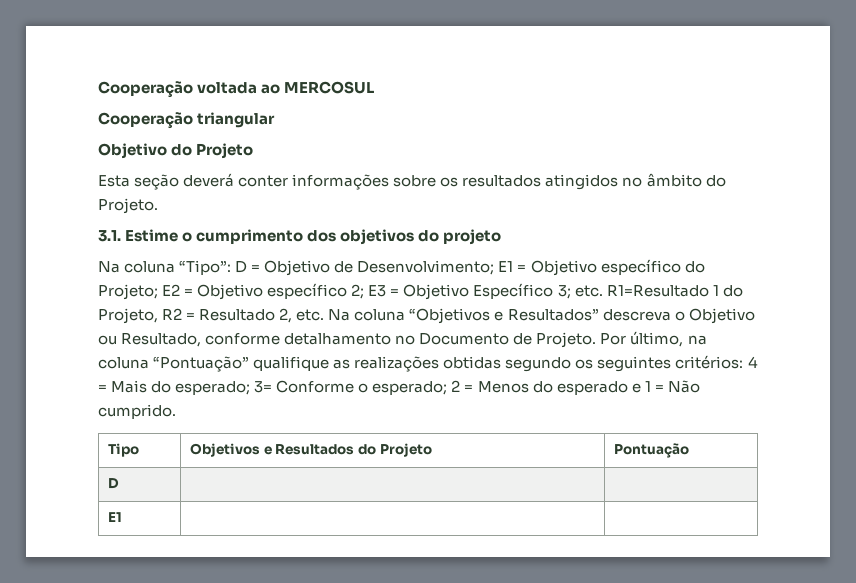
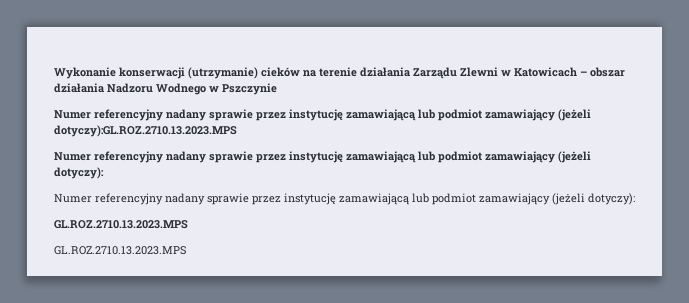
[98,81,375,98] [98,112,276,129] [98,143,254,159] [98,173,726,190] [98,198,158,214] [98,229,502,245] [98,259,705,276] [98,283,743,300] [98,308,755,324] [98,331,707,348] [98,355,758,372] [98,380,700,395] [98,404,176,419] [108,443,140,457] [190,443,432,457] [614,443,690,458] [108,478,120,489] [108,512,123,522] Cooperação voltada ao MERCOSUL // Cooperação triangular // Objetivo do Projeto // Esta seção deverá conter informações sobre os resultados atingidos no âmbito do Projeto. // 3.1. Estime o cumprimento dos objetivos do projeto // Na coluna “Tipo”: D = Objetivo de Desenvolvimento; E1 = Objetivo específico do Projeto; E2 = Objetivo específico 2; E3 = Objetivo Específico 3; etc. R1=Resultado 1 do Projeto, R2 = Resultado 2, etc. Na coluna “Objetivos e Resultados” descreva o Objetivo ou Resultado, conforme detalhamento no Documento de Projeto. Por último, na coluna “Pontuação” qualifique as realizações obtidas segundo os seguintes critérios: 4 = Mais do esperado; 3= Conforme o esperado; 2 = Menos do esperado e 1 = Não cumprido. // Tipo | Objetivos e Resultados do Projeto | Pontuação // D | | // E1 | | -> [54,67,625,79] [54,83,277,95] [54,109,591,121] [54,125,237,137] [54,151,591,163] [54,167,104,179] [54,193,635,205] [54,220,188,229] [54,246,186,255] Wykonanie konserwacji (utrzymanie) cieków na terenie działania Zarządu Zlewni w Katowicach – obszar działania Nadzoru Wodnego w Pszczynie // Numer referencyjny nadany sprawie przez instytucję zamawiającą lub podmiot zamawiający (jeżeli dotyczy):GL.ROZ.2710.13.2023.MPS // Numer referencyjny nadany sprawie przez instytucję zamawiającą lub podmiot zamawiający (jeżeli dotyczy): // Numer referencyjny nadany sprawie przez instytucję zamawiającą lub podmiot zamawiający (jeżeli dotyczy): // GL.ROZ.2710.13.2023.MPS // GL.ROZ.2710.13.2023.MPS

